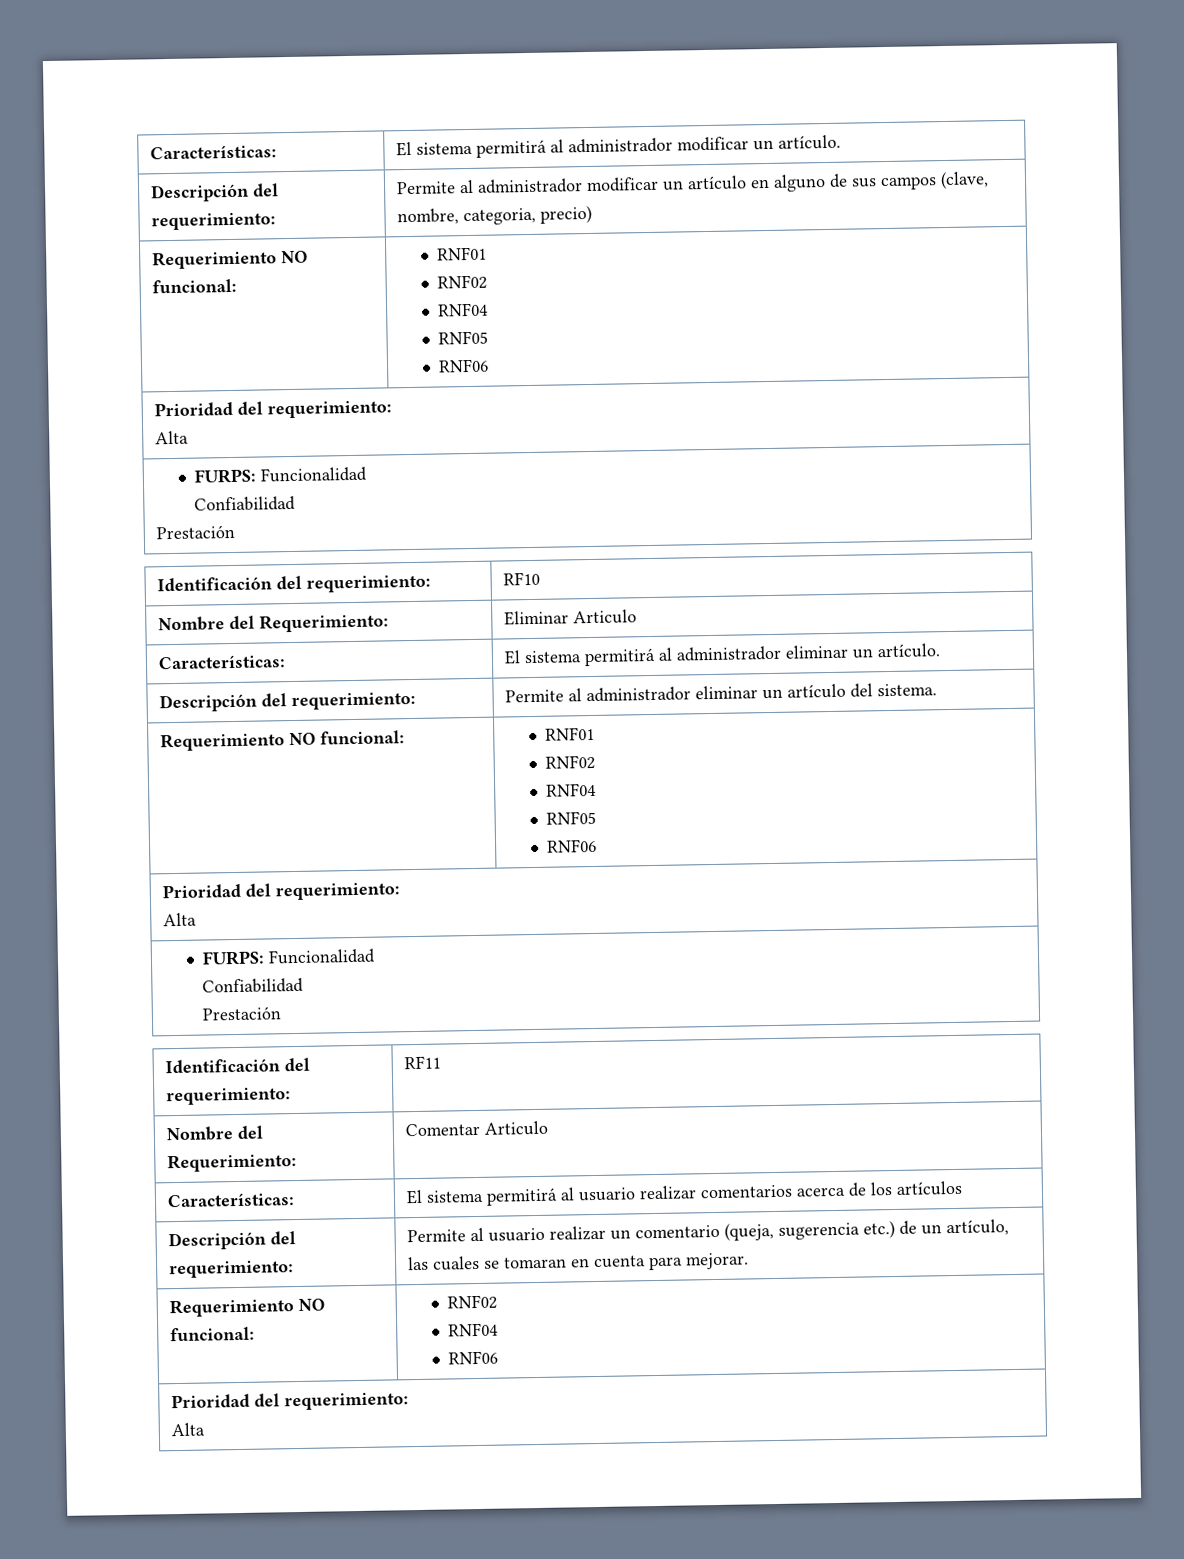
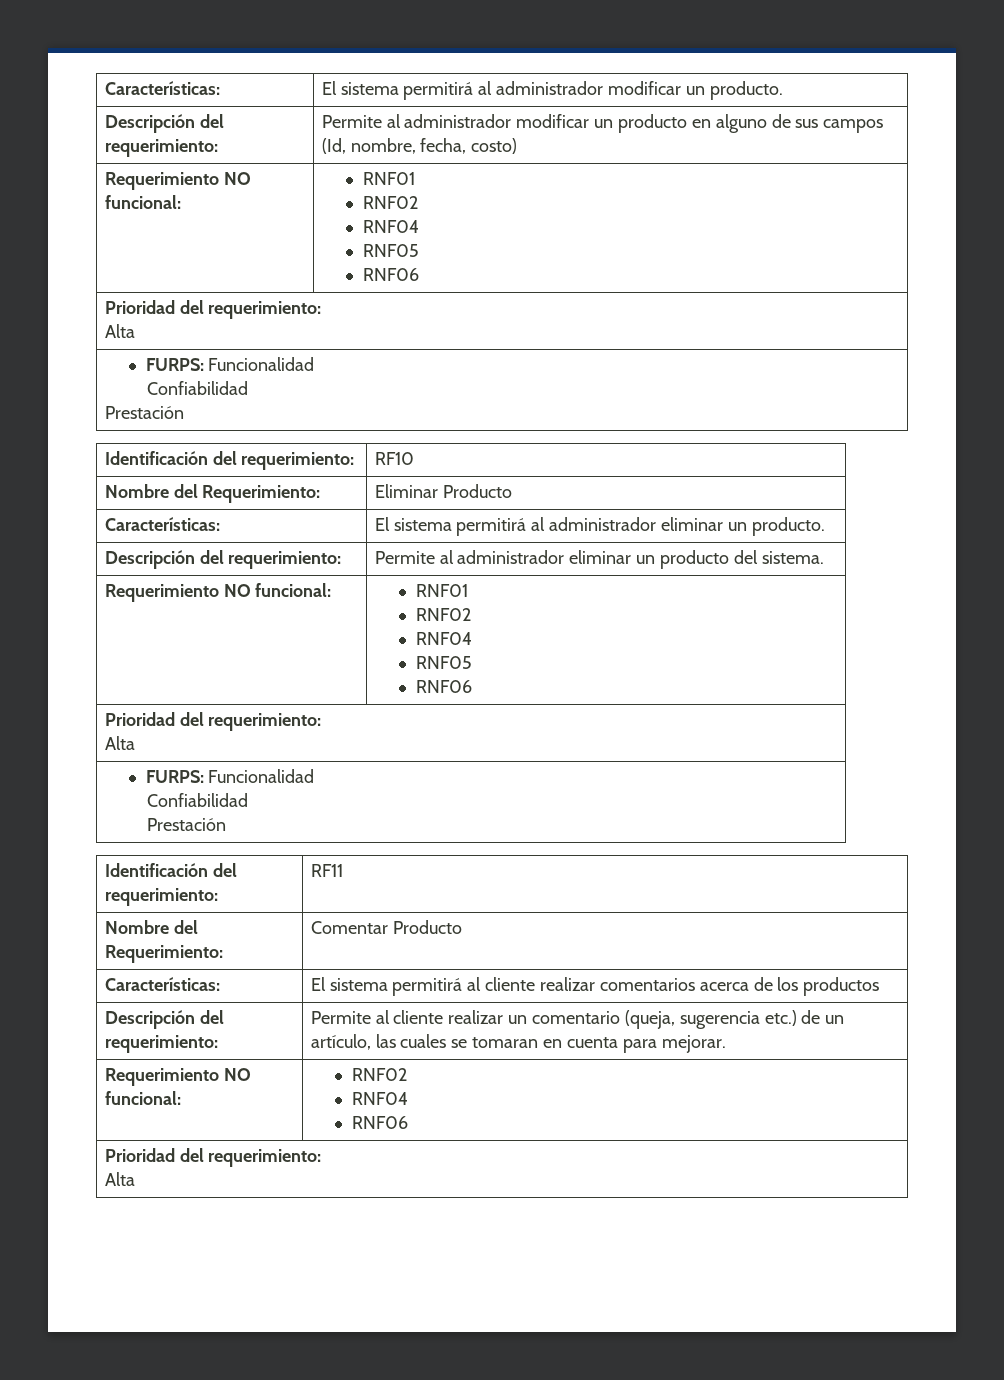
[777,134,841,150] artículo. -> [709,81,783,100] producto.
[686,175,747,191] artículo -> [617,114,687,133] producto
[939,171,989,190] [396,205,592,226] (clave, nombre, categoria, precio) -> [321,138,518,154] (Id, nombre, fecha, costo)
[572,609,637,625] Articulo -> [442,484,512,498] Producto
[876,643,940,659] artículo. -> [751,517,825,536] producto.
[786,683,846,699] artículo -> [659,550,729,569] producto
[483,1120,548,1136] [166,1192,295,1208] [405,1187,636,1206] Articulo // Características: | El sistema permitirá al usuario -> [392,920,462,934] [104,977,220,991] [310,977,536,996] Producto // Características: | El sistema permitirá al cliente
[895,1180,963,1196] [167,1231,296,1251] [168,1260,294,1279] [406,1227,545,1243] artículos // Descripción del requerimiento: | Permite al usuario -> [803,977,880,996] [104,1010,224,1029] [104,1035,218,1053] [310,1010,444,1024] productos // Descripción del requerimiento: | Permite al cliente

